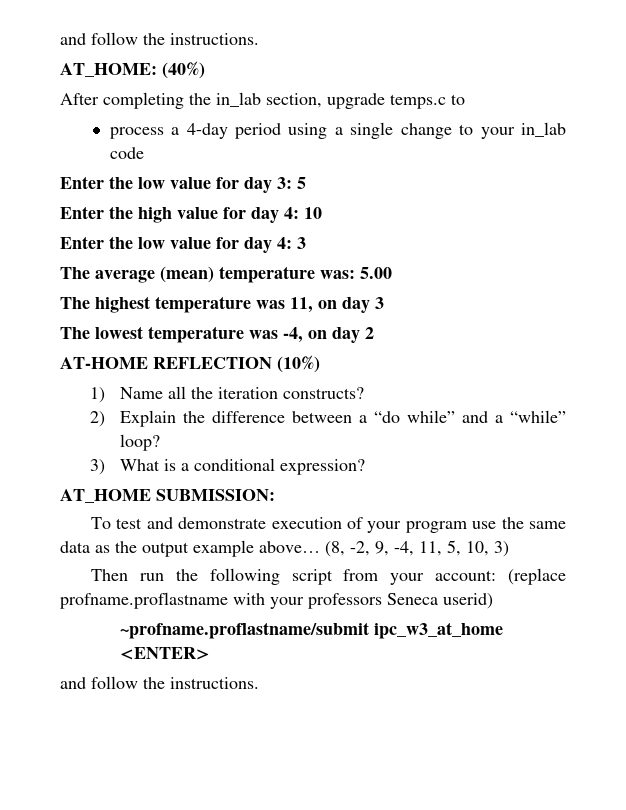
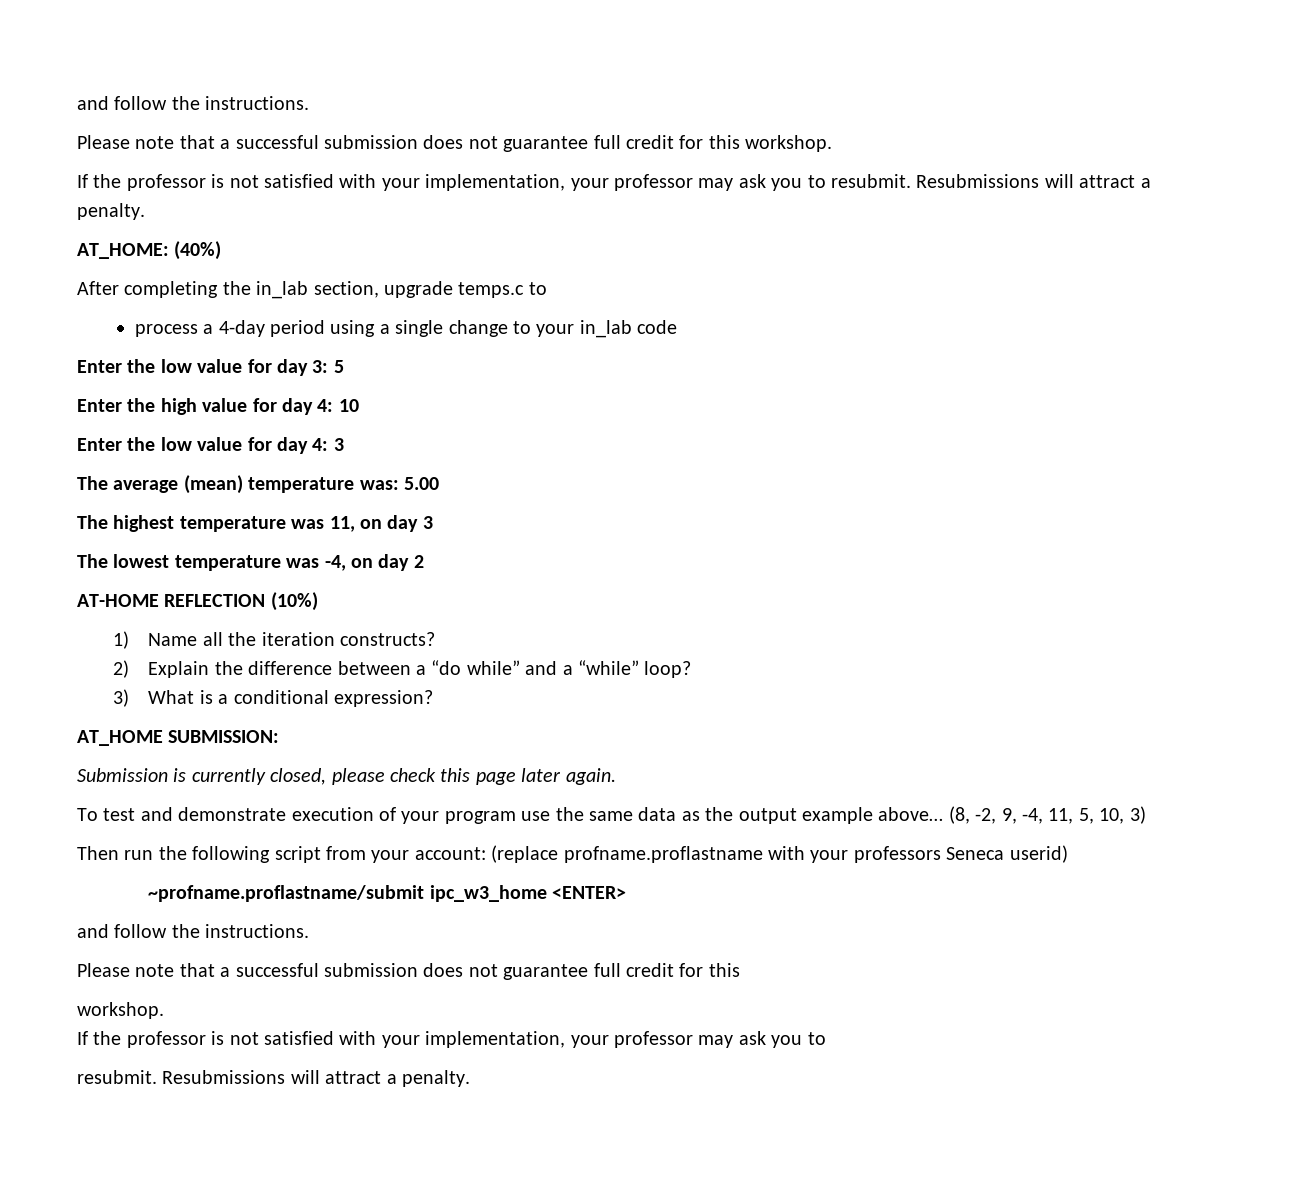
[60,32,259,45] and follow the instructions. -> [77,96,310,110] [77,135,833,152] [77,174,1151,191] [77,203,145,220] and follow the instructions. // Please note that a successful submission does not guarantee full credit for this workshop. // If the professor is not satisfied with your implementation, your professor may ask you to resubmit. Resubmissions will attract a penalty.
(275, 495) none -> [77,768,616,785] // Submission is currently closed, please check this page later again.
[373,622,503,639] ipc_w3_at_home -> [429,885,547,902] ipc_w3_home
(259, 683) none -> [77,963,740,980] [77,1002,164,1019] [77,1031,826,1048] [77,1070,470,1087] // Please note that a successful submission does not guarantee full credit for this // workshop. // If the professor is not satisfied with your implementation, your professor may ask you to // resubmit. Resubmissions will attract a penalty.

